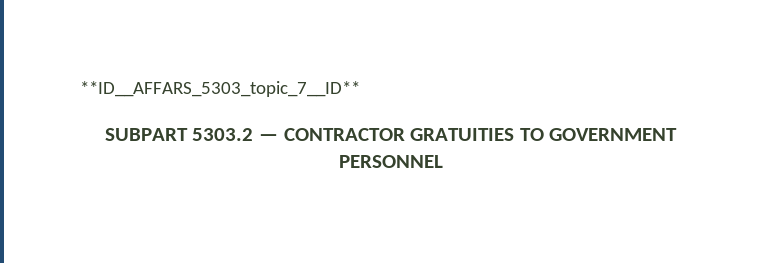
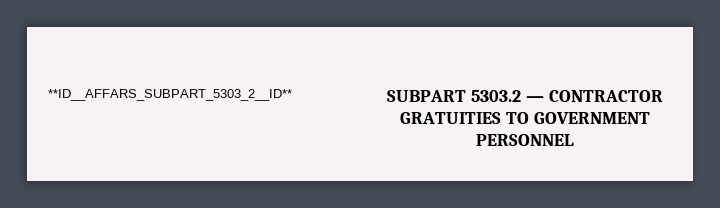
[80,81,360,97] **ID__AFFARS_5303_topic_7__ID** -> [48,89,292,101] **ID__AFFARS_SUBPART_5303_2__ID**

